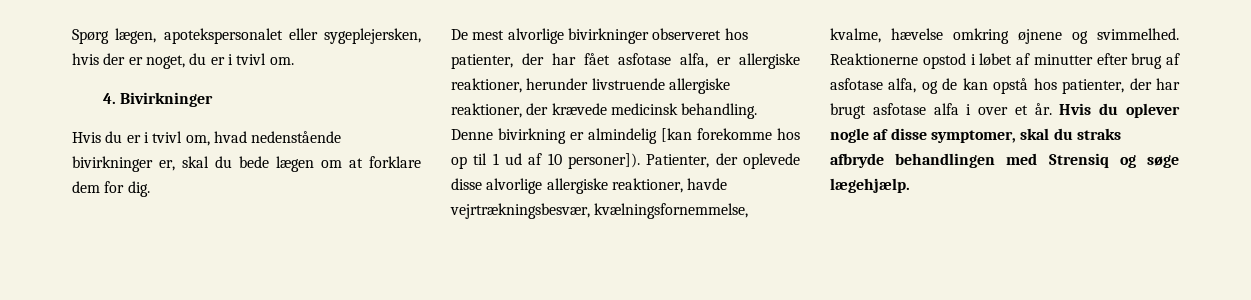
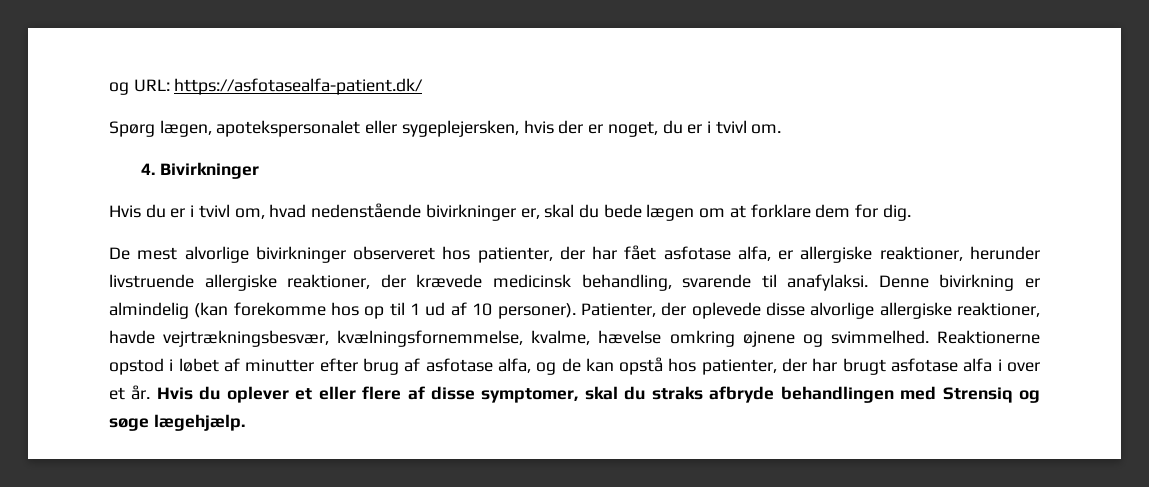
(72, 36) none -> [109,78,424,95] og URL: https://asfotasealfa-patient.dk/ //
[681,103,758,119] behandling. -> [581,274,869,291] behandling, svarende til anafylaksi.
[661,128,692,142] [kan -> [194,302,229,318] (kan
[568,153,640,169] personer]). -> [497,303,576,319] personer).
[830,128,869,143] nogle -> [295,386,402,400] et eller flere

